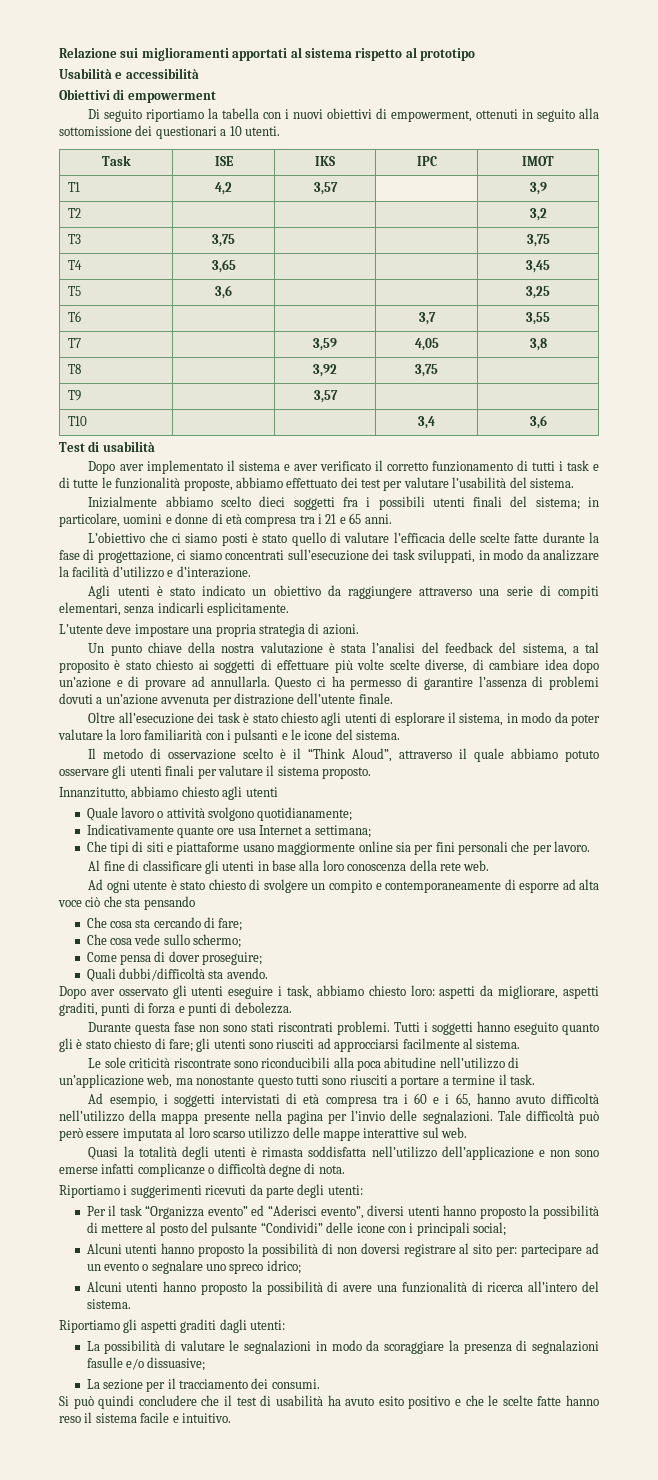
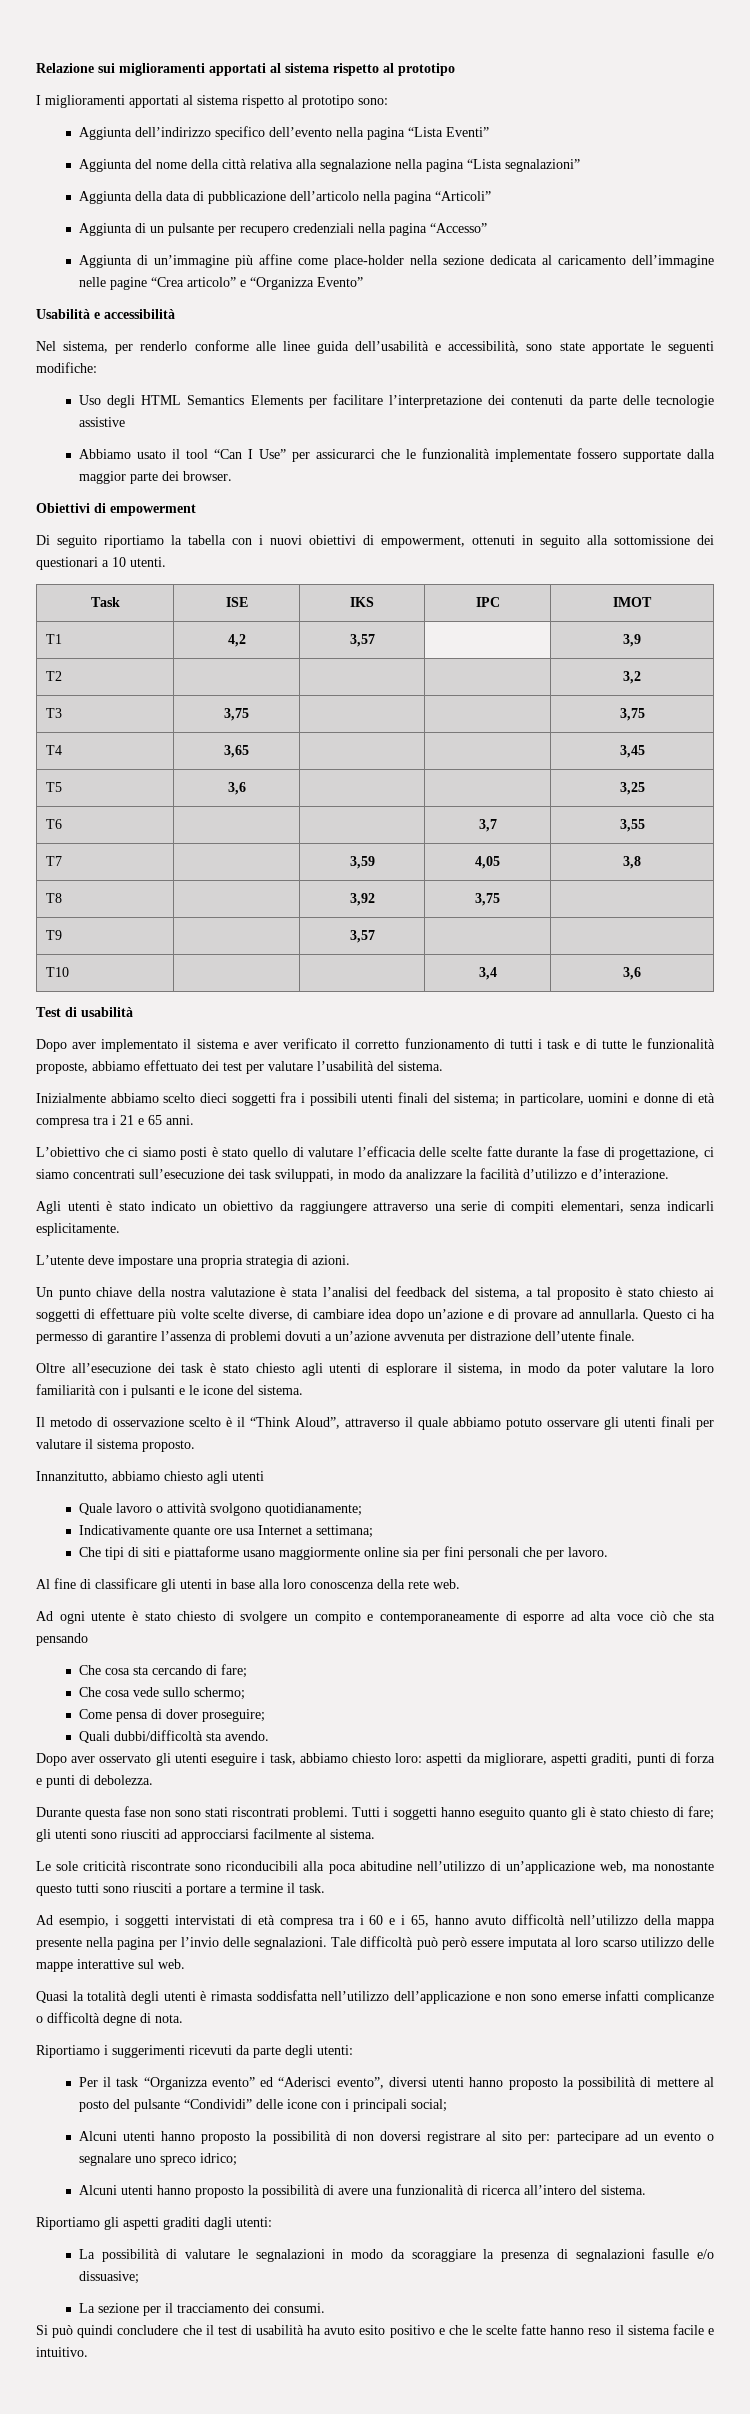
[59,68,199,79] Usabilità e accessibilità -> [36,95,388,108] [78,126,489,140] [78,159,580,172] [78,191,491,204] [78,223,487,236] [78,254,714,268] [78,277,363,290] [36,309,175,319] [36,340,714,354] [36,362,97,373] [78,394,714,408] [78,417,125,427] [78,448,715,462] [78,471,232,484] I miglioramenti apportati al sistema rispetto al prototipo sono: // Aggiunta dell’indirizzo specifico dell’evento nella pagina “Lista Eventi” // Aggiunta del nome della città relativa alla segnalazione nella pagina “Lista segnalazioni” // Aggiunta della data di pubblicazione dell’articolo nella pagina “Articoli” // Aggiunta di un pulsante per recupero credenziali nella pagina “Accesso” // Aggiunta di un’immagine più affine come place-holder nella sezione dedicata al caricamento dell’immagine nelle pagine “Crea articolo” e “Organizza Evento” // Usabilità e accessibilità // Nel sistema, per renderlo conforme alle linee guida dell’usabilità e accessibilità, sono state apportate le seguenti modifiche: // Uso degli HTML Semantics Elements per facilitare l’interpretazione dei contenuti da parte delle tecnologie assistive // Abbiamo usato il tool “Can I Use” per assicurarci che le funzionalità implementate fossero supportate dalla maggior parte dei browser.

